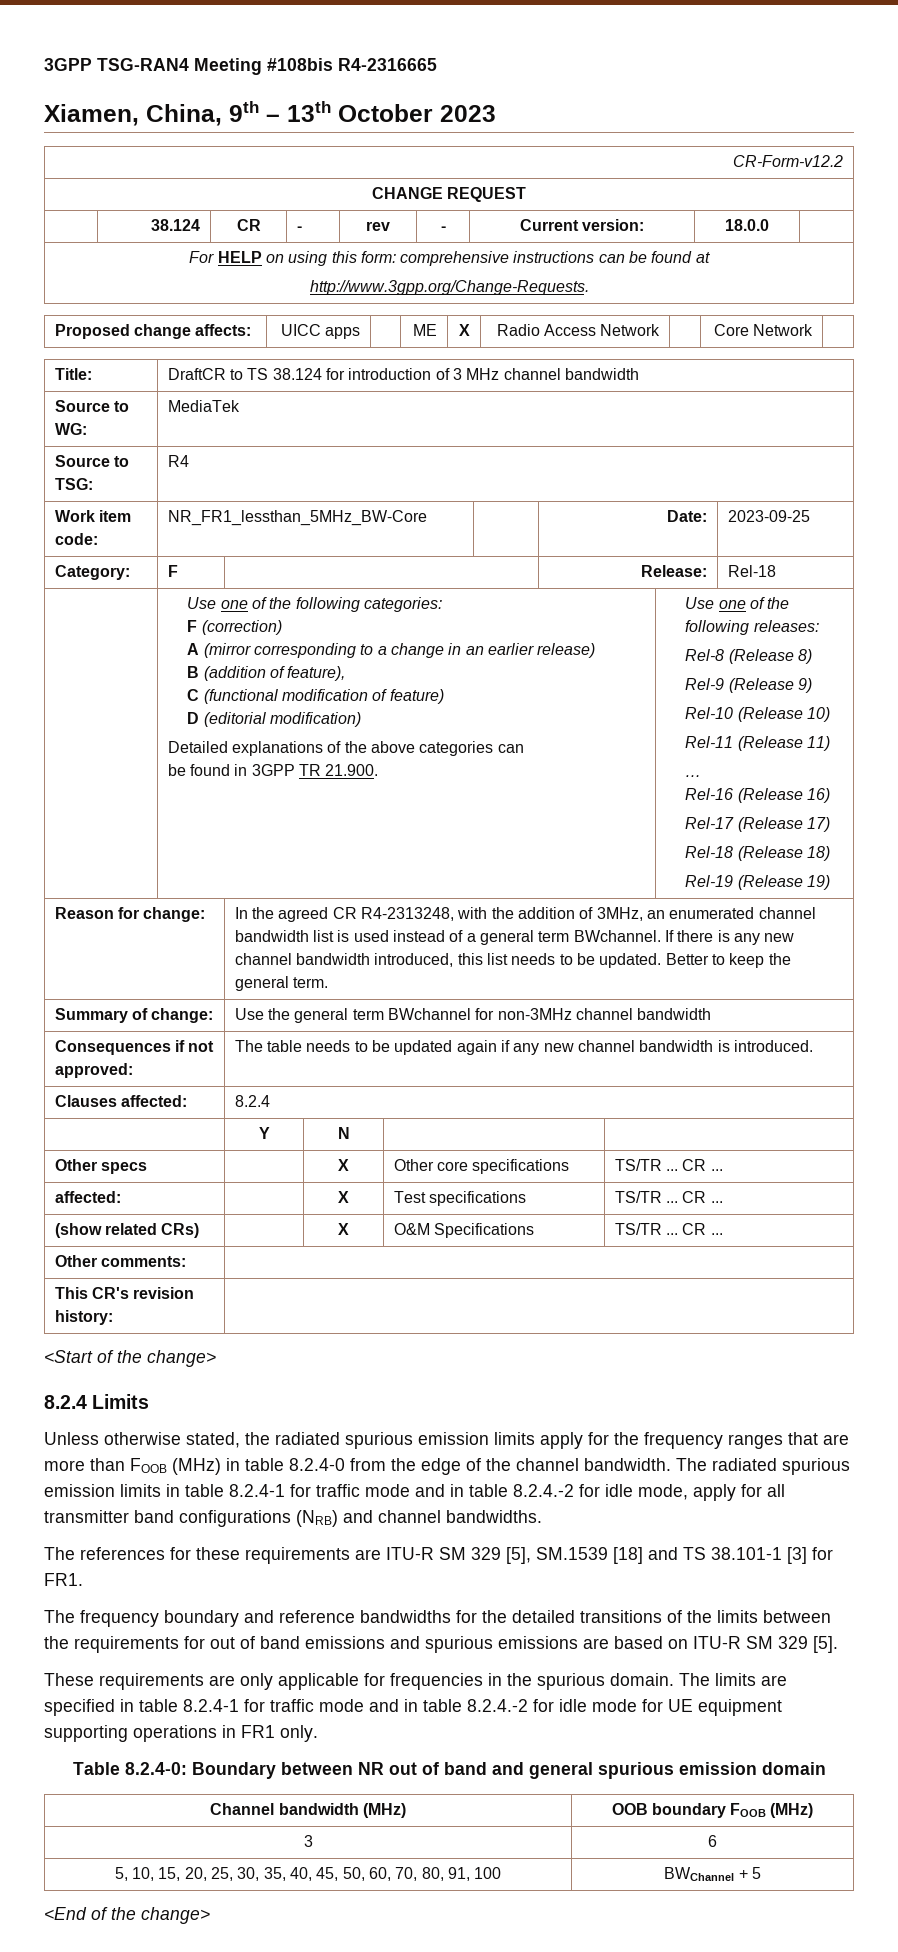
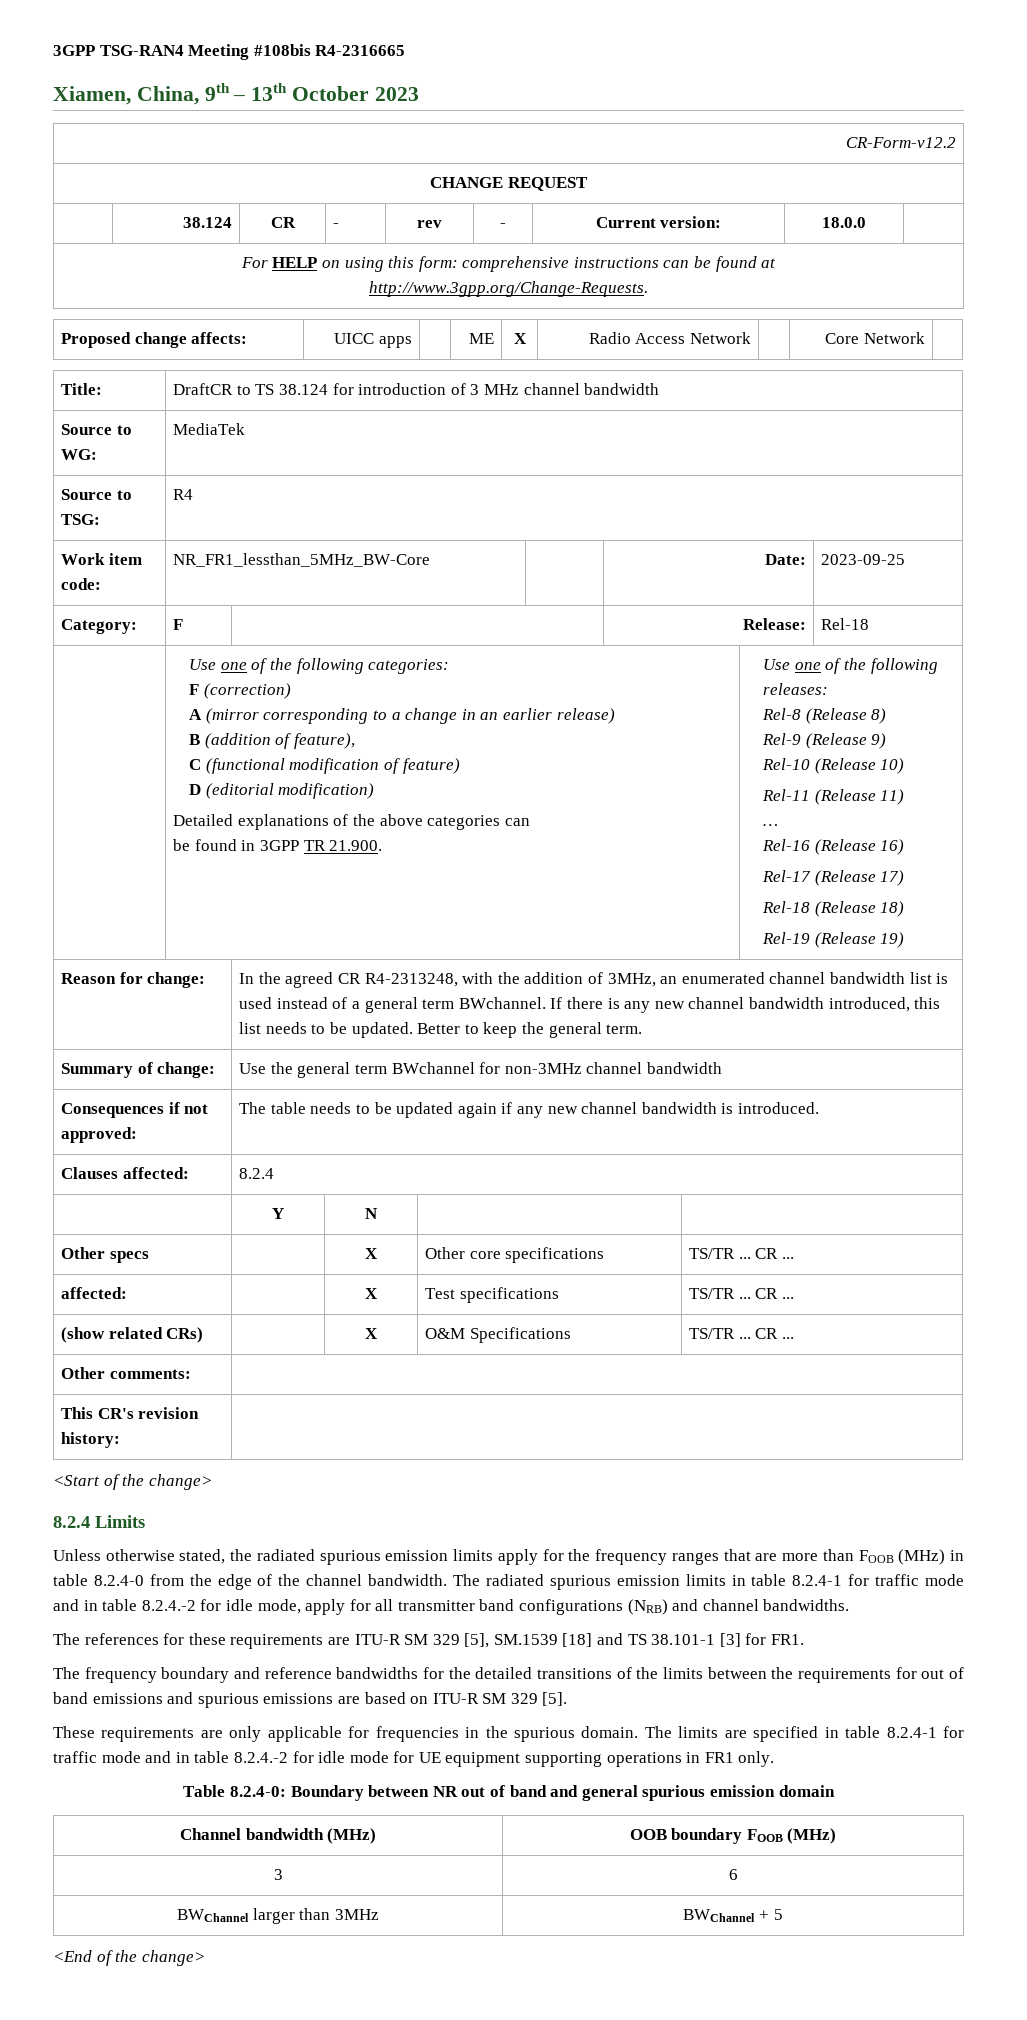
[114,1867,502,1881] 5, 10, 15, 20, 25, 30, 35, 40, 45, 50, 60, 70, 80, 91, 100 -> [177,1908,379,1924] BWChannel larger than 3MHz

